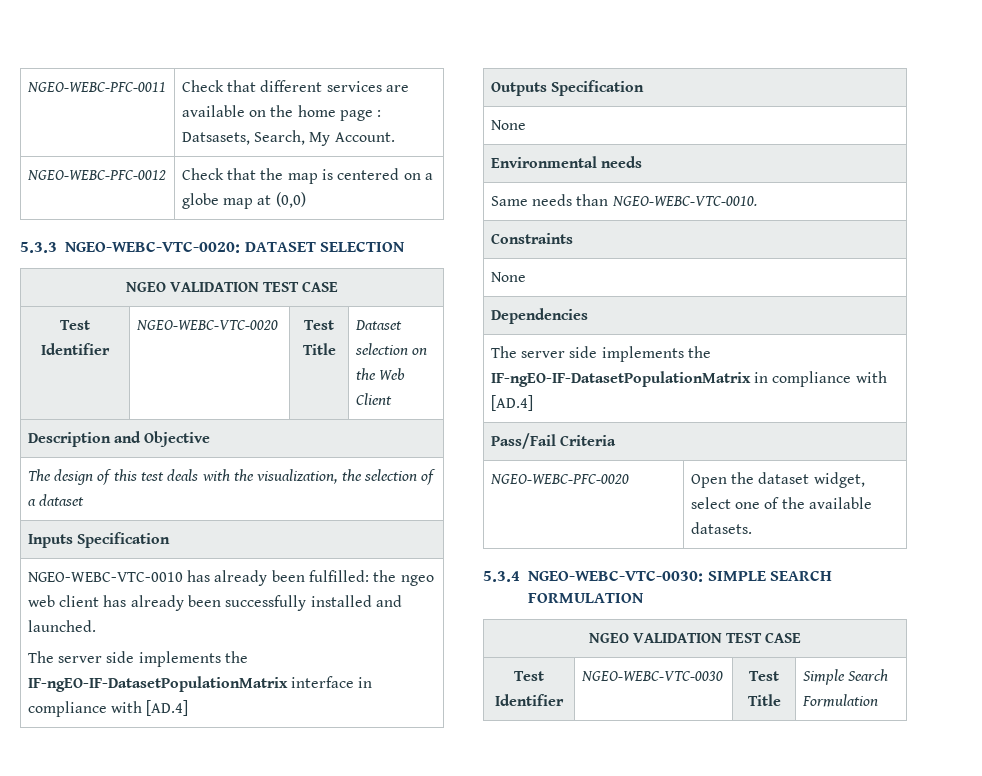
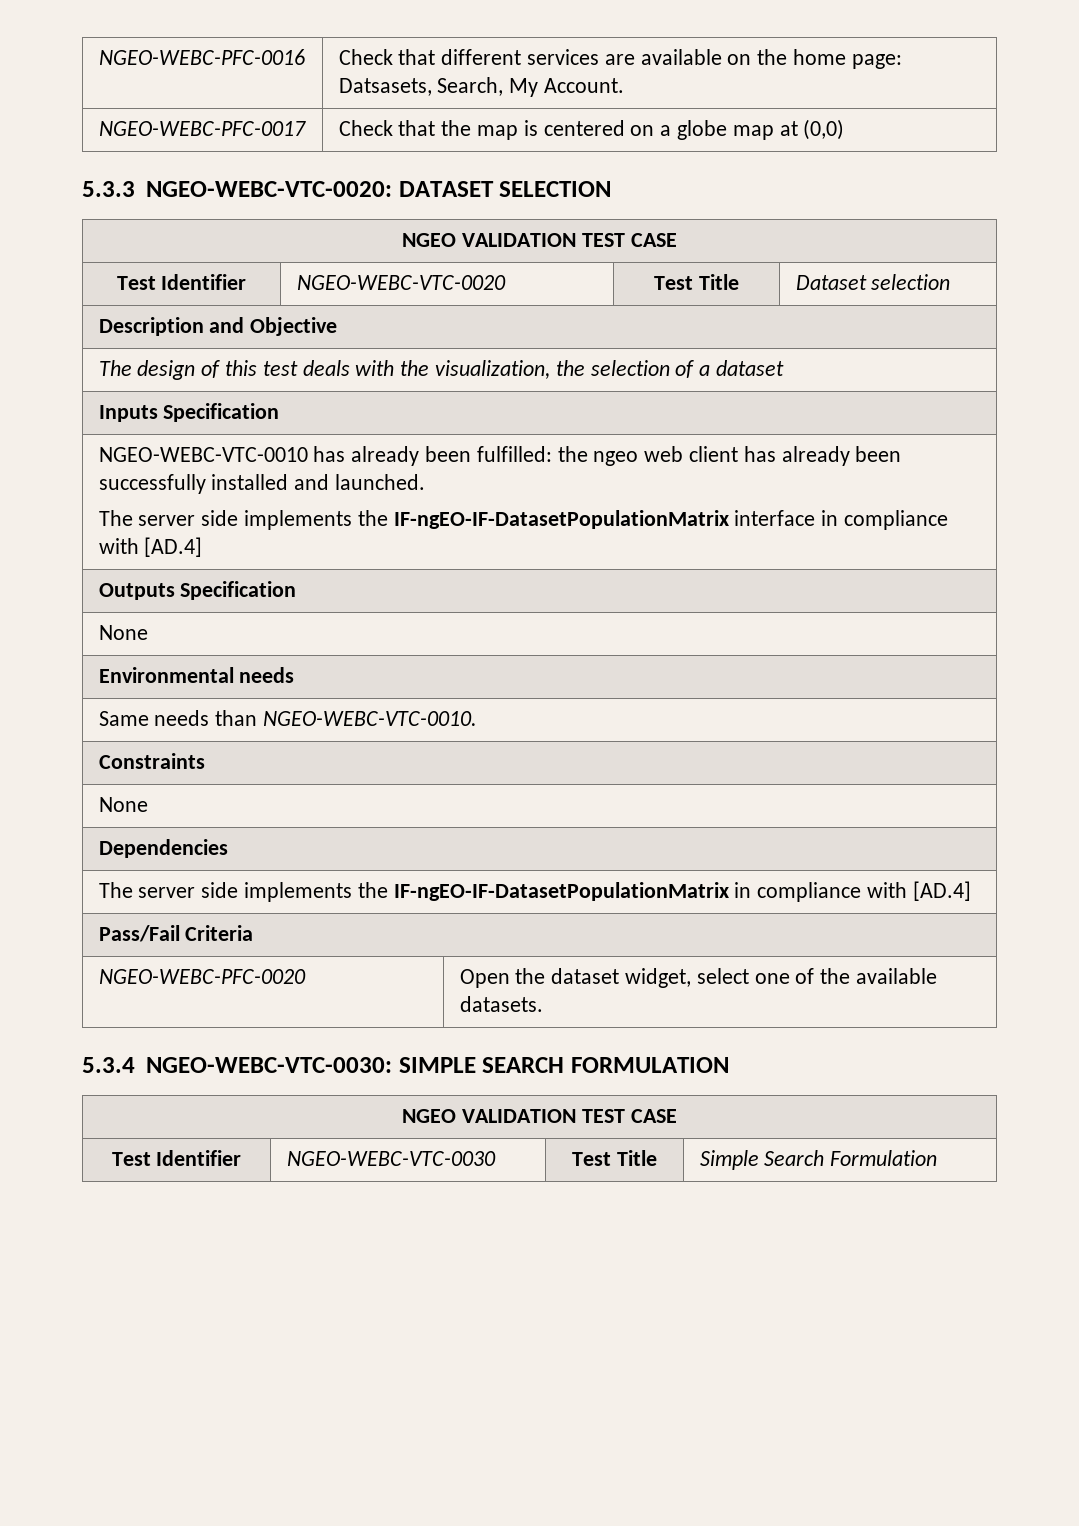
[26,82,166,92] NGEO-WEBC-PFC-0011 -> [98,49,305,65] NGEO-WEBC-PFC-0016
[340,110,382,121] page : -> [851,54,902,69] page:
[26,170,166,180] NGEO-WEBC-PFC-0012 -> [98,121,306,136] NGEO-WEBC-PFC-0017
[412,348,428,355] [355,368,406,380] [355,393,392,405] on the Web Client -> (951, 282) none

